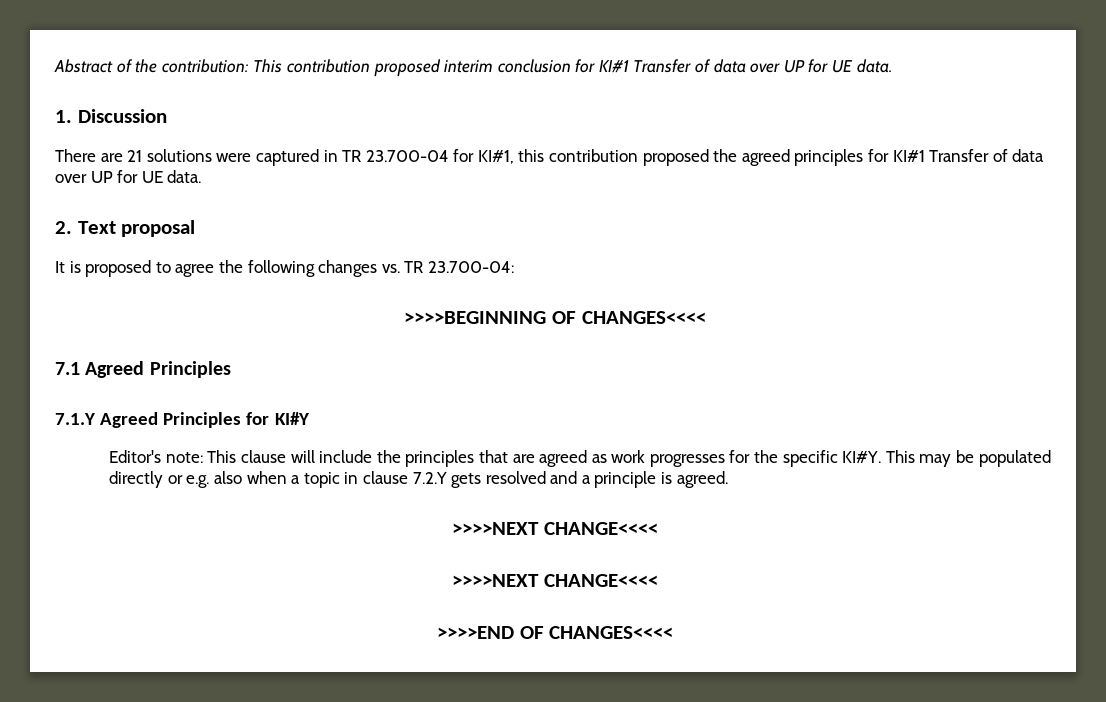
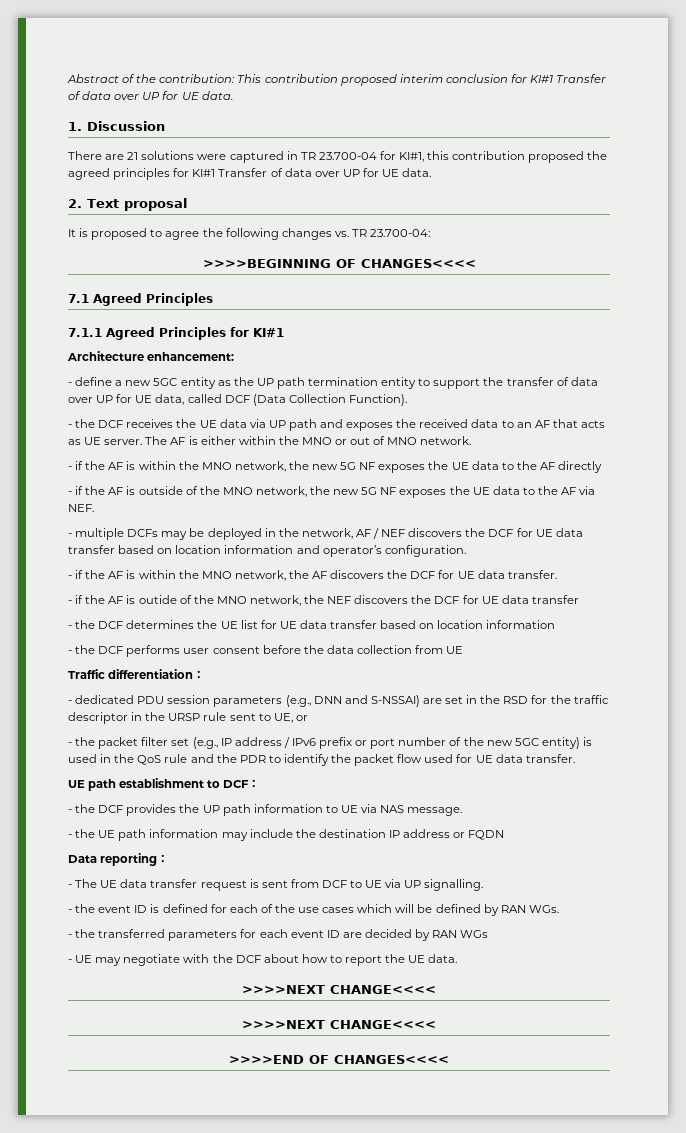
[55,413,96,425] 7.1.Y -> [68,328,102,337] 7.1.1
[274,412,310,425] [109,450,1051,467] [109,471,728,488] KI#Y // Editor's note: This clause will include the principles that are agreed as work progresses for the specific KI#Y. This may be populated directly or e.g. also when a topic in clause 7.2.Y gets resolved and a principle is agreed. -> [253,328,284,337] [67,351,235,361] [68,377,598,389] [68,394,407,406] [68,419,605,431] [68,436,472,445] [68,461,603,473] [68,486,596,498] [68,504,94,512] [68,528,583,540] [68,545,466,557] [68,570,557,581] [68,595,579,606] [68,620,556,629] [68,645,464,657] [68,669,206,679] [68,695,609,707] [68,712,308,724] [68,737,592,749] [68,754,575,766] [68,778,261,791] [68,804,463,816] [68,829,505,841] [68,853,170,866] [68,879,484,891] [68,904,559,916] [68,929,489,941] [68,954,458,966] KI#1 // Architecture enhancement: // - define a new 5GC entity as the UP path termination entity to support the transfer of data over UP for UE data, called DCF (Data Collection Function). // - the DCF receives the UE data via UP path and exposes the received data to an AF that acts as UE server. The AF is either within the MNO or out of MNO network. // - if the AF is within the MNO network, the new 5G NF exposes the UE data to the AF directly // - if the AF is outside of the MNO network, the new 5G NF exposes the UE data to the AF via NEF. // - multiple DCFs may be deployed in the network, AF / NEF discovers the DCF for UE data transfer based on location information and operator’s configuration. // - if the AF is within the MNO network, the AF discovers the DCF for UE data transfer. // - if the AF is outide of the MNO network, the NEF discovers the DCF for UE data transfer // - the DCF determines the UE list for UE data transfer based on location information // - the DCF performs user consent before the data collection from UE // Traffic differentiation： // - dedicated PDU session parameters (e.g., DNN and S-NSSAI) are set in the RSD for the traffic descriptor in the URSP rule sent to UE, or // - the packet filter set (e.g., IP address / IPv6 prefix or port number of the new 5GC entity) is used in the QoS rule and the PDR to identify the packet flow used for UE data transfer. // UE path establishment to DCF： // - the DCF provides the UP path information to UE via NAS message. // - the UE path information may include the destination IP address or FQDN // Data reporting： // - The UE data transfer request is sent from DCF to UE via UP signalling. // - the event ID is defined for each of the use cases which will be defined by RAN WGs. // - the transferred parameters for each event ID are decided by RAN WGs // - UE may negotiate with the DCF about how to report the UE data.

